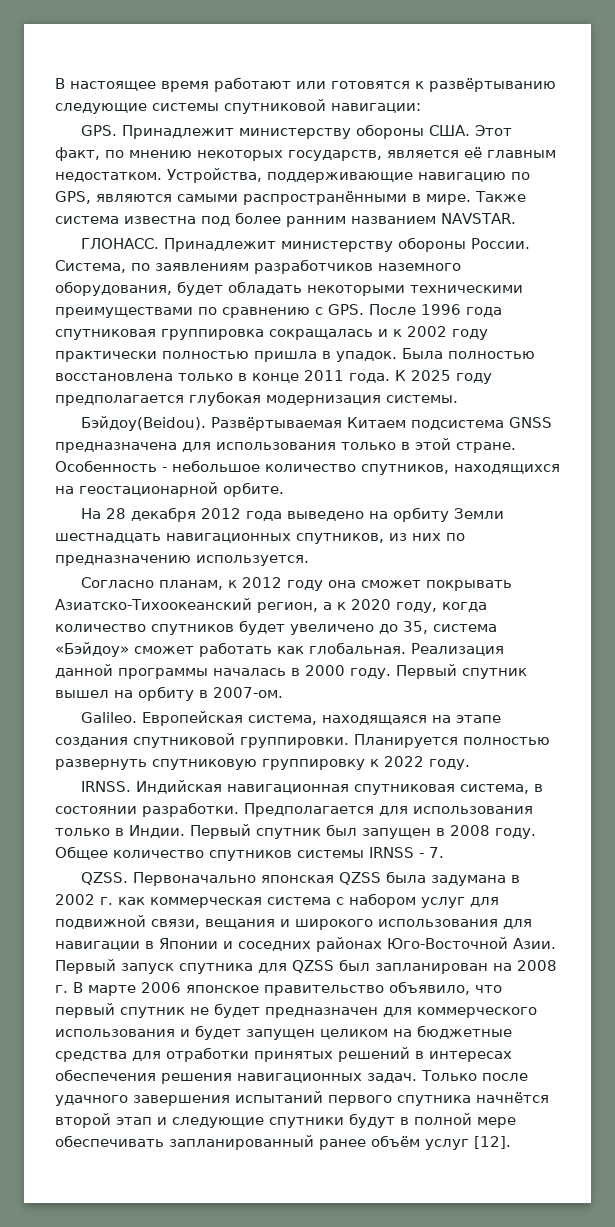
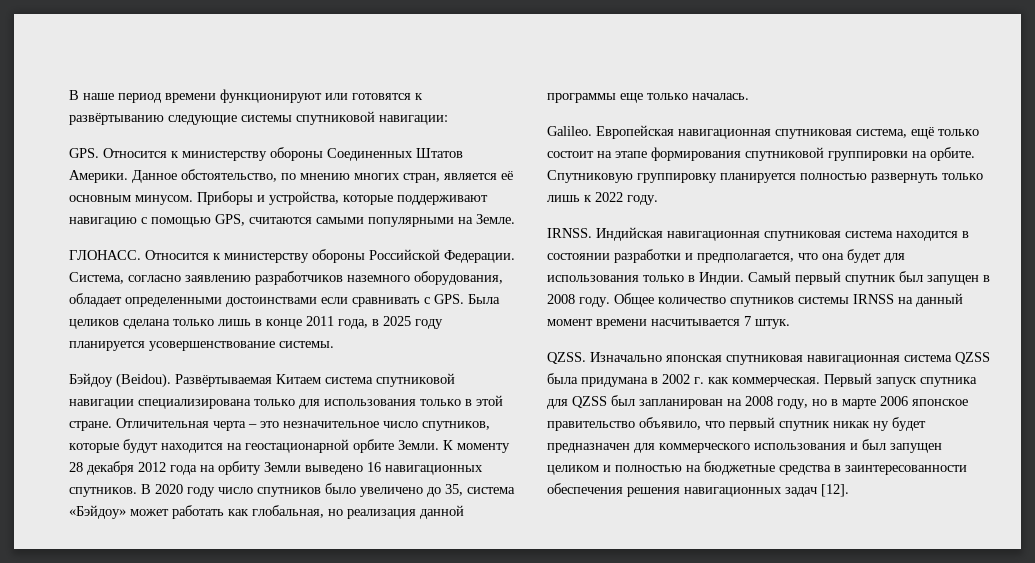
[55,77,291,92] В настоящее время работают -> [69,89,322,103] В наше период времени функционируют
[122,124,513,139] [55,147,556,161] [55,168,530,183] [55,191,526,205] [55,212,516,227] [81,237,531,252] [55,259,461,274] [55,281,523,296] [55,304,502,318] [55,326,488,340] [55,348,535,362] [55,370,492,384] [55,391,458,406] [81,416,553,431] [55,442,177,453] Принадлежит министерству обороны США. Этот факт, по мнению некоторых государств, является её главным недостатком. Устройства, поддерживающие навигацию по GPS, являются самыми распространёнными в мире. Также система известна под более ранним названием NAVSTAR. // ГЛОНАСС. Принадлежит министерству обороны России. Система, по заявлениям разработчиков наземного оборудования, будет обладать некоторыми техническими преимуществами по сравнению с GPS. После 1996 года спутниковая группировка сокращалась и к 2002 году практически полностью пришла в упадок. Была полностью восстановлена только в конце 2011 года. К 2025 году предполагается глубокая модернизация системы. // Бэйдоу(Beidou). Развёртываемая Китаем подсистема GNSS предназначена -> [103,147,463,161] [69,169,513,183] [69,191,488,205] [69,214,515,227] [69,249,515,263] [69,271,503,285] [69,293,500,307] [69,316,443,329] [69,341,334,351] [69,373,455,388] [69,399,295,409] Относится к министерству обороны Соединенных Штатов Америки. Данное обстоятельство, по мнению многих стран, является её основным минусом. Приборы и устройства, которые поддерживают навигацию с помощью GPS, считаются самыми популярными на Земле. // ГЛОНАСС. Относится к министерству обороны Российской Федерации. Система, согласно заявлению разработчиков наземного оборудования, обладает определенными достоинствами если сравнивать с GPS. Была целиков сделана только лишь в конце 2011 года, в 2025 году планируется усовершенствование системы. // Бэйдоу (Beidou). Развёртываемая Китаем система спутниковой навигации специализирована только
[55,460,560,475] [55,482,284,497] [81,508,102,519] Особенность - небольшое количество спутников, находящихся на геостационарной орбите. // На -> [116,418,490,431] [69,439,510,453] Отличительная черта – это незначительное число спутников, которые будут находится на геостационарной орбите Земли. К моменту
[287,511,365,521] выведено -> (197, 470) none
[55,533,465,544] [55,555,309,566] [81,577,513,591] [55,598,487,613] [55,620,285,635] шестнадцать навигационных спутников, из них по предназначению используется. // Согласно планам, к 2012 году она сможет покрывать Азиатско-Тихоокеанский регион, а к 2020 году, когда количество спутников будет -> [305,462,483,475] [69,483,356,497] выведено 16 навигационных спутников. В 2020 году число спутников было
[134,646,194,654] сможет -> [130,509,169,516] может
[309,642,504,656] [55,664,527,679] [55,686,283,701] [81,711,502,726] [55,733,550,748] [55,759,365,770] глобальная. Реализация данной программы началась в 2000 году. Первый спутник вышел на орбиту в 2007-ом. // Galileo. Европейская система, находящаяся на этапе создания спутниковой группировки. Планируется полностью развернуть спутниковую группировку -> [252,505,464,519] [547,93,749,103] [547,125,979,139] [547,147,975,161] [547,170,983,183] [547,195,580,202] глобальная, но реализация данной программы еще только началась. // Galileo. Европейская навигационная спутниковая система, ещё только состоит на этапе формирования спутниковой группировки на орбите. Спутниковую группировку планируется полностью развернуть только лишь
[460,784,544,794] [55,802,374,817] система, в состоянии разработки. Предполагается -> [845,231,969,241] [547,249,881,263] система находится в состоянии разработки и предполагается, что она будет
[190,824,251,839] Первый -> [748,271,841,285] Самый первый
[419,847,444,858] [81,872,335,886] - 7. // QZSS. Первоначально японская -> [898,293,963,307] [547,316,790,329] [547,352,952,365] на данный момент времени насчитывается 7 штук. // QZSS. Изначально японская спутниковая навигационная система
[431,875,507,886] задумана -> [581,377,648,387] придумана
[150,893,499,908] [55,915,532,930] [55,937,556,952] коммерческая система с набором услуг для подвижной связи, вещания и широкого использования для навигации в Японии и соседних районах Юго-Восточной Азии. -> [732,377,820,387] коммерческая.
[55,982,83,993] г. В -> [777,399,838,409] году, но в
[190,1007,209,1015] не -> [833,421,889,431] никак ну
[195,1025,241,1040] будет -> [862,439,886,450] был
(388, 1034) none -> [603,465,682,472] и полностью
[132,1047,512,1062] [55,1069,528,1084] [55,1091,549,1106] [55,1113,516,1128] [55,1135,469,1150] для отработки принятых решений в интересах обеспечения решения навигационных задач. Только после удачного завершения испытаний первого спутника начнётся второй этап и следующие спутники будут в полной мере обеспечивать запланированный ранее объём услуг -> [834,465,967,475] [547,483,817,497] в заинтересованности обеспечения решения навигационных задач

